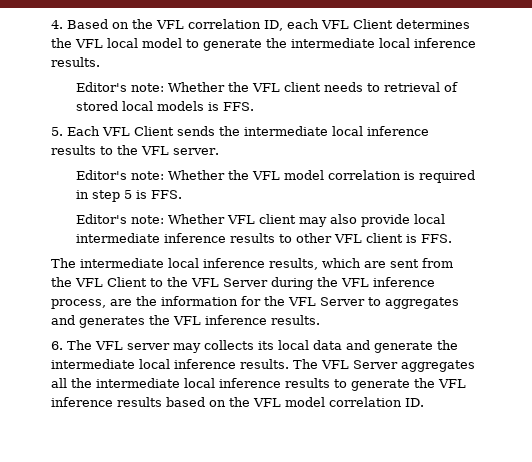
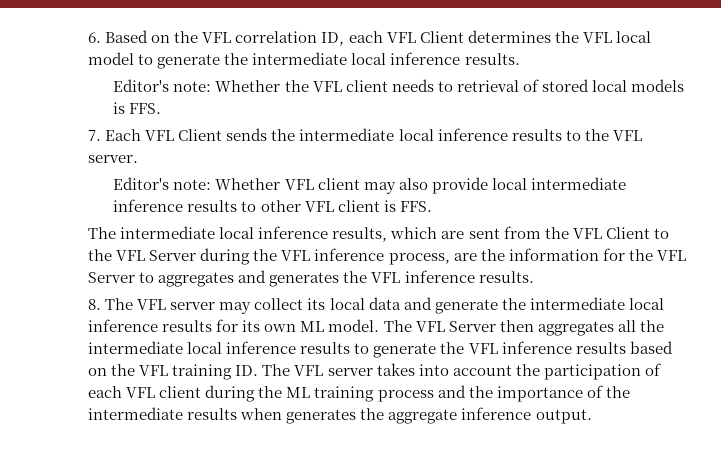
[51,20,64,29] 4. -> [88,32,102,43] 6.
[51,127,64,136] 5. -> [88,130,102,141] 7.
[76,170,476,183] [76,190,183,202] // Editor's note: Whether the VFL model correlation is required in step 5 is FFS. -> (139, 159) none
[51,341,64,350] 6. -> [88,299,102,310] 8.
[204,340,255,350] collects -> [254,298,304,310] collect
[240,359,290,369] results. -> [162,319,380,332] results for its own ML model.
(399, 364) none -> [499,320,534,332] then
[285,397,425,407] model correlation ID. -> [172,363,661,380] [88,385,630,402] [88,407,592,424] training ID. The VFL server takes into account the participation of each VFL client during the ML training process and the importance of the intermediate results when generates the aggregate inference output.

